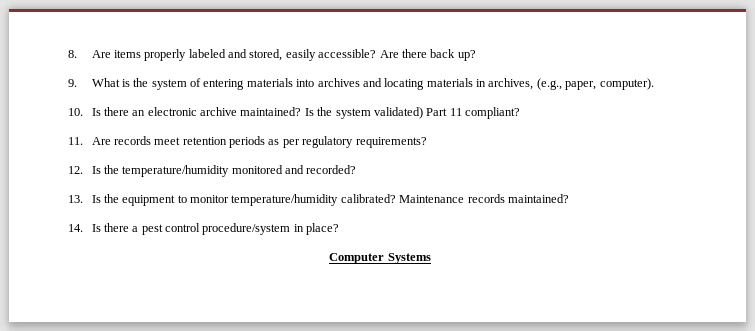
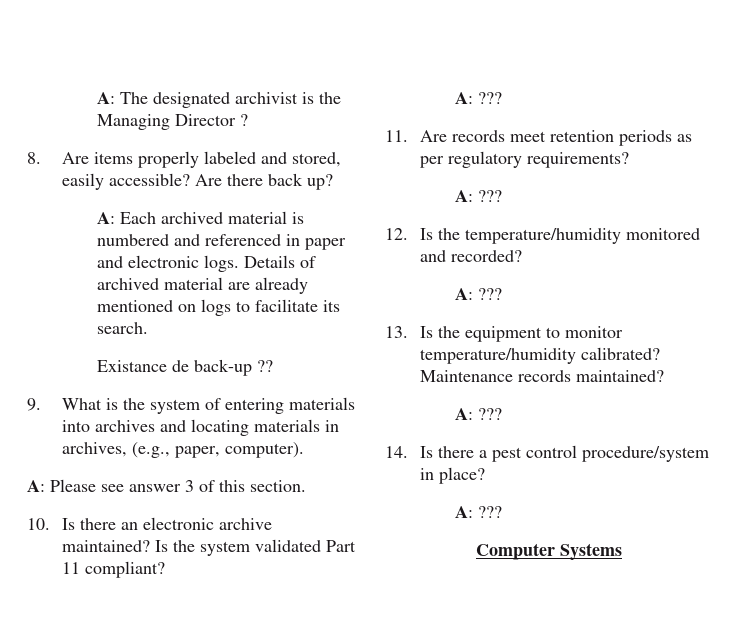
(68, 54) none -> [96,92,341,108] [96,114,248,130] A: The designated archivist is the Managing Director ? //
(476, 55) none -> [96,211,304,224] [96,234,346,250] [96,255,316,272] [96,277,308,294] [96,299,340,316] [96,322,148,334] [96,359,273,376] // A: Each archived material is numbered and referenced in paper and electronic logs. Details of archived material are already mentioned on logs to facilitate its search. // Existance de back-up ??
(654, 84) none -> [27,479,306,492] // A: Please see answer 3 of this section.
[373,107,423,119] validated) -> [254,539,321,552] validated
(521, 113) none -> [454,92,502,104] // A: ???
(427, 142) none -> [454,190,502,202] // A: ???
(357, 169) none -> [454,288,502,300] // A: ???
(569, 198) none -> [454,408,502,420] // A: ???
(340, 229) none -> [454,506,502,518] // A: ???

